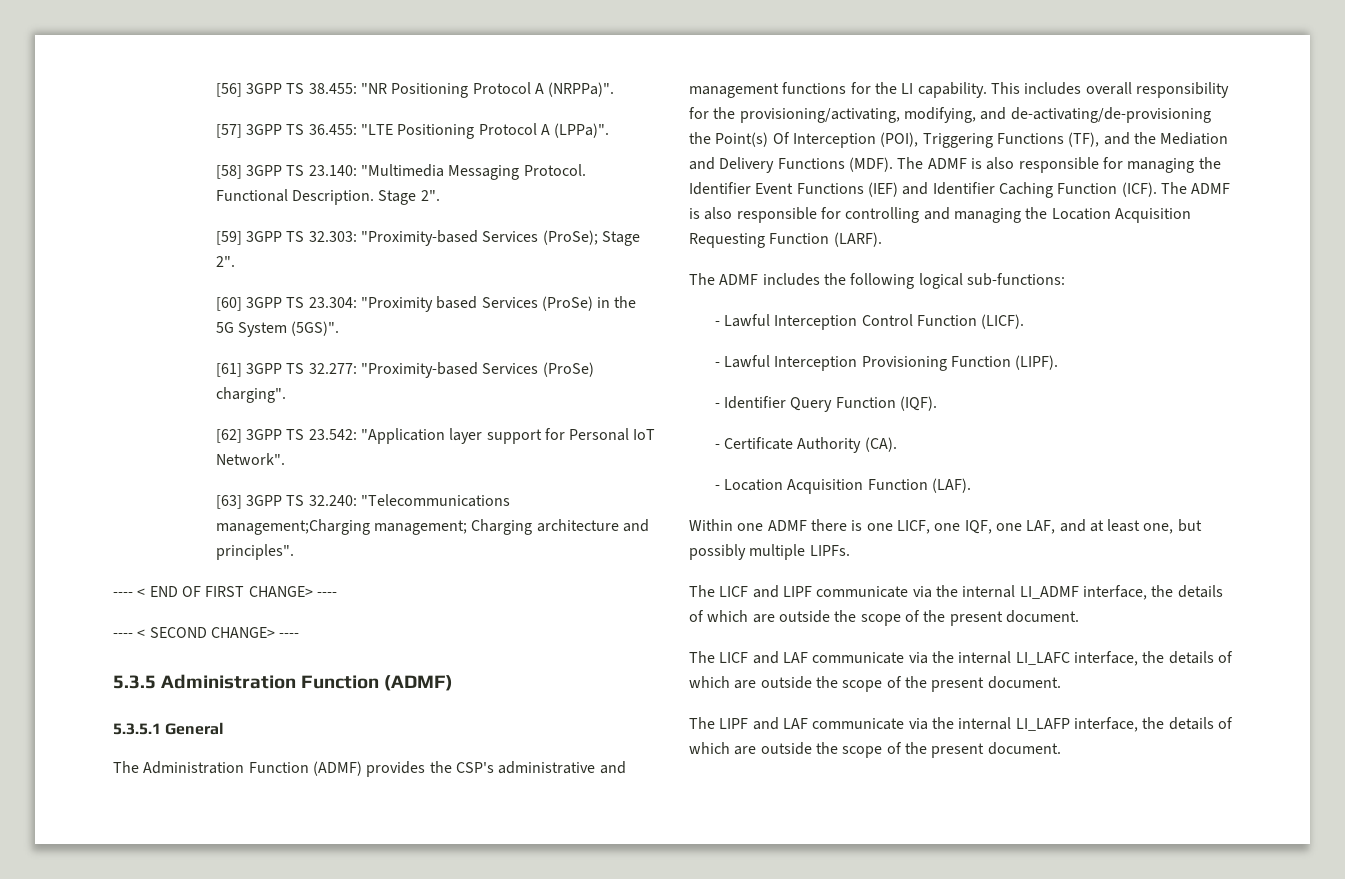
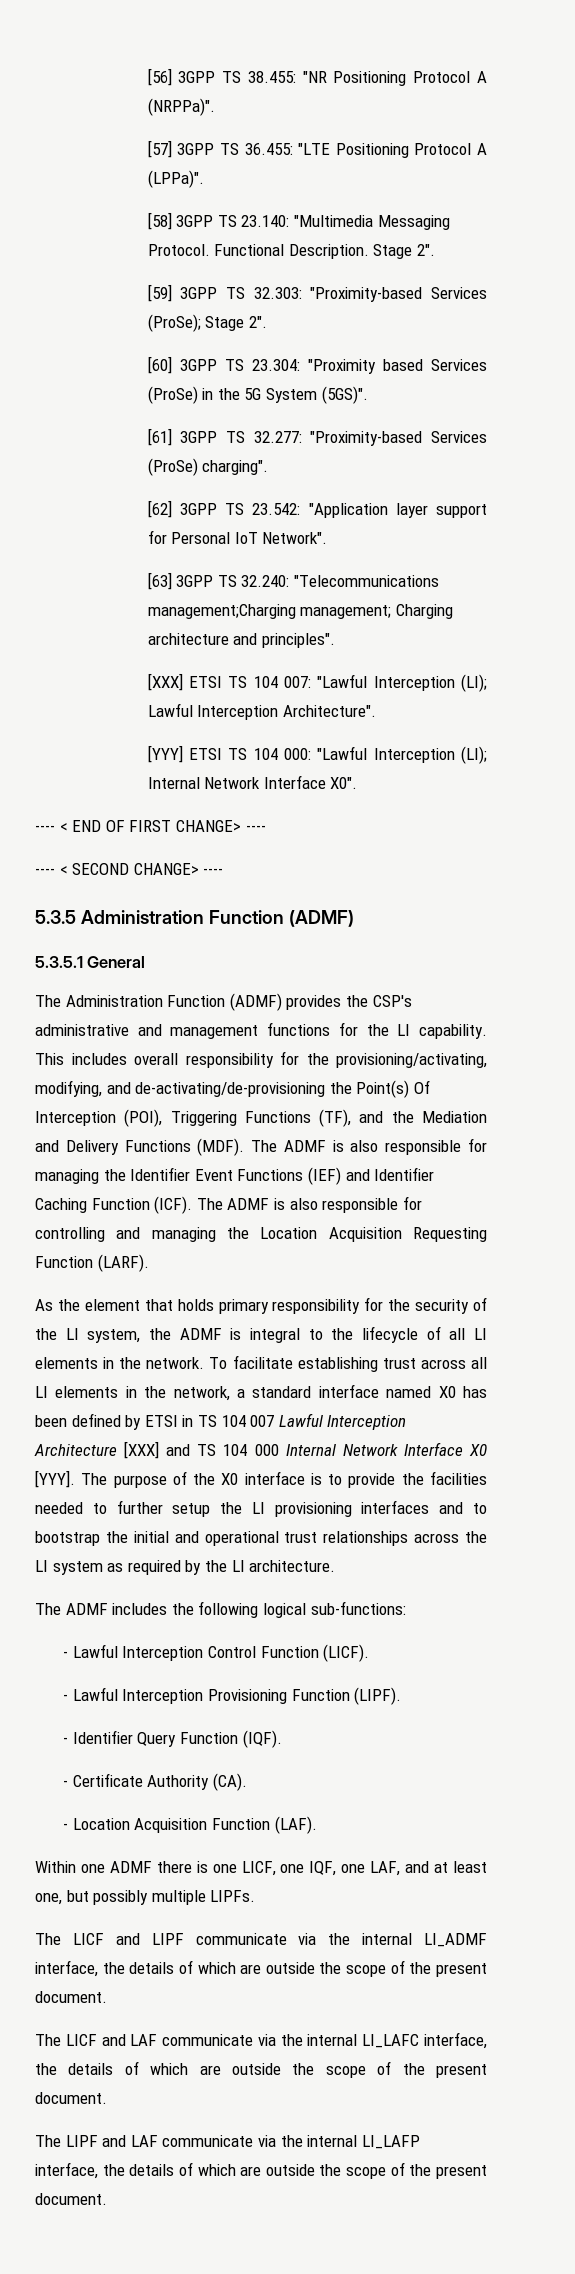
(294, 552) none -> [147,673,487,692] [147,703,376,720] [147,745,487,764] [147,775,358,789] // [XXX] ETSI TS 104 007: "Lawful Interception (LI); Lawful Interception Architecture". // [YYY] ETSI TS 104 000: "Lawful Interception (LI); Internal Network Interface X0".
(882, 239) none -> [35,1297,487,1314] [35,1326,488,1343] [35,1355,487,1372] [35,1384,487,1401] [35,1413,407,1430] [34,1441,487,1459] [35,1470,487,1488] [35,1500,487,1517] [35,1531,487,1546] [35,1560,336,1575] // As the element that holds primary responsibility for the security of the LI system, the ADMF is integral to the lifecycle of all LI elements in the network. To facilitate establishing trust across all LI elements in the network, a standard interface named X0 has been defined by ETSI in TS 104 007 Lawful Interception Architecture [XXX] and TS 104 000 Internal Network Interface X0 [YYY]. The purpose of the X0 interface is to provide the facilities needed to further setup the LI provisioning interfaces and to bootstrap the initial and operational trust relationships across the LI system as required by the LI architecture.

